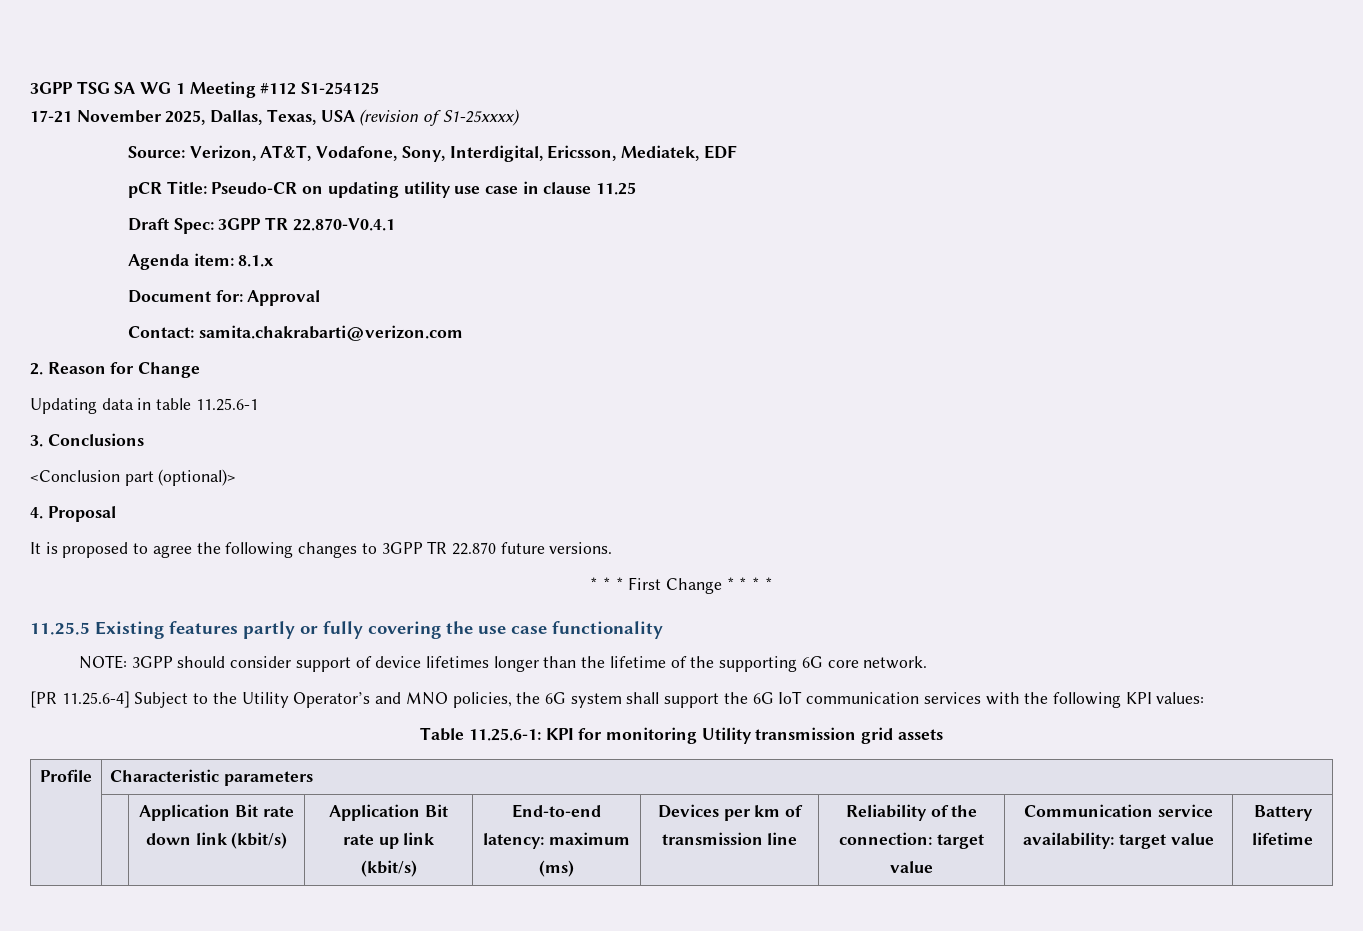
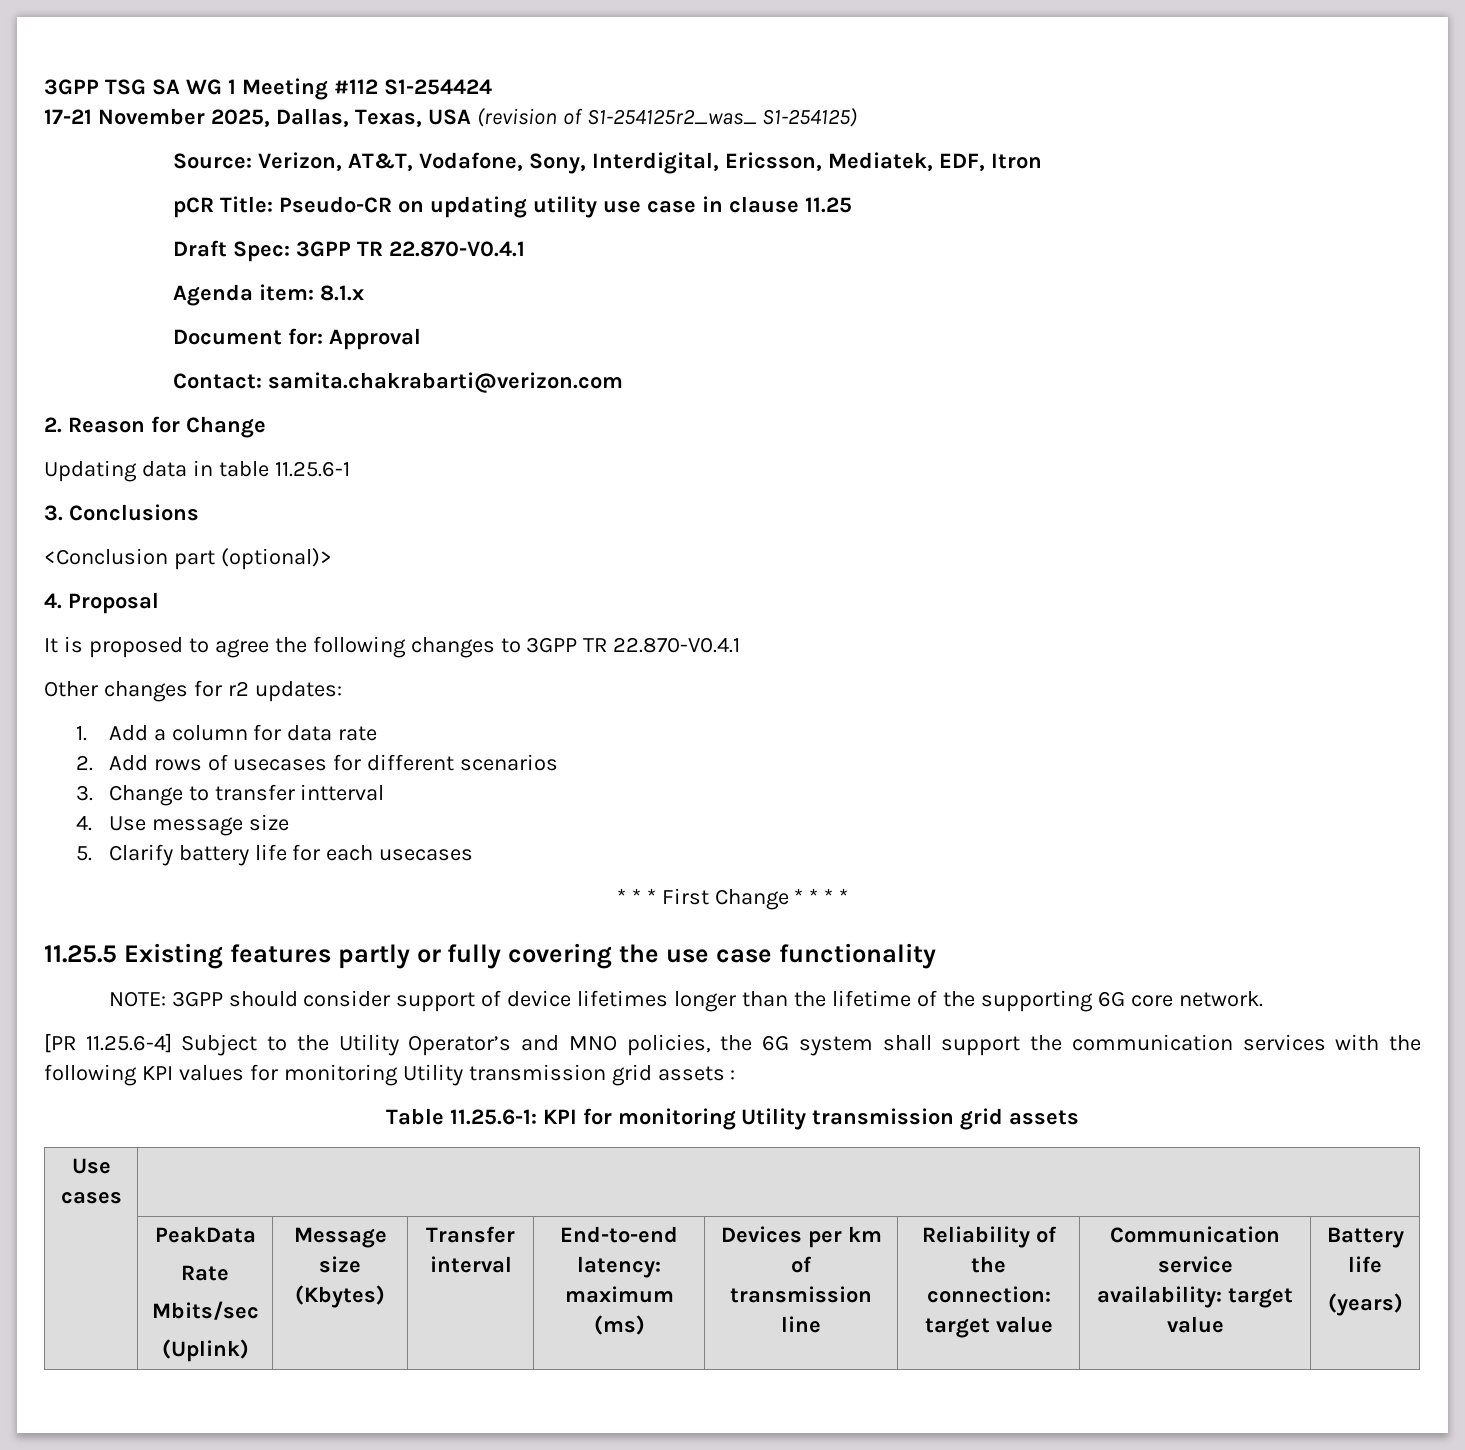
[301,82,380,95] S1-254125 -> [383,79,492,95] S1-254424
[442,109,520,126] S1-25xxxx) -> [586,107,858,127] S1-254125r2_was_ S1-254125)
[703,145,737,159] EDF -> [938,153,1042,171] EDF, Itron
[451,542,613,555] 22.870 future versions. -> [613,637,741,653] [44,680,342,702] [76,724,378,741] [76,754,559,771] [76,784,385,806] [76,814,289,836] [76,844,474,866] 22.870-V0.4.1 // Other changes for r2 updates: // 1. Add a column for data rate // 2. Add rows of usecases for different scenarios // 3. Change to transfer intterval // 4. Use message size // 5. Clarify battery life for each usecases
[752,691,803,704] 6G IoT -> (1063, 1043) none
[1156,692,1205,704] values: -> [178,1064,736,1086] values for monitoring Utility transmission grid assets :
[40,769,92,782] [110,769,313,786] [139,804,294,821] [145,832,288,849] [329,804,448,821] [342,832,436,849] [360,860,417,877] Profile | Characteristic parameters // | | Application Bit rate down link (kbit/s) | Application Bit rate up link (kbit/s) -> [71,1158,111,1174] [60,1192,122,1204] [154,1226,256,1243] [181,1265,229,1281] [151,1301,259,1320] [161,1339,249,1362] [293,1227,387,1248] [319,1256,361,1273] [295,1285,385,1308] [426,1226,515,1243] [429,1256,512,1273] Use cases | // | PeakData // Rate // Mbits/sec // (Uplink) | Message size (Kbytes) | Transfer interval
[1251,832,1313,845] lifetime -> [1348,1256,1382,1273] [1327,1293,1403,1316] life // (years)

